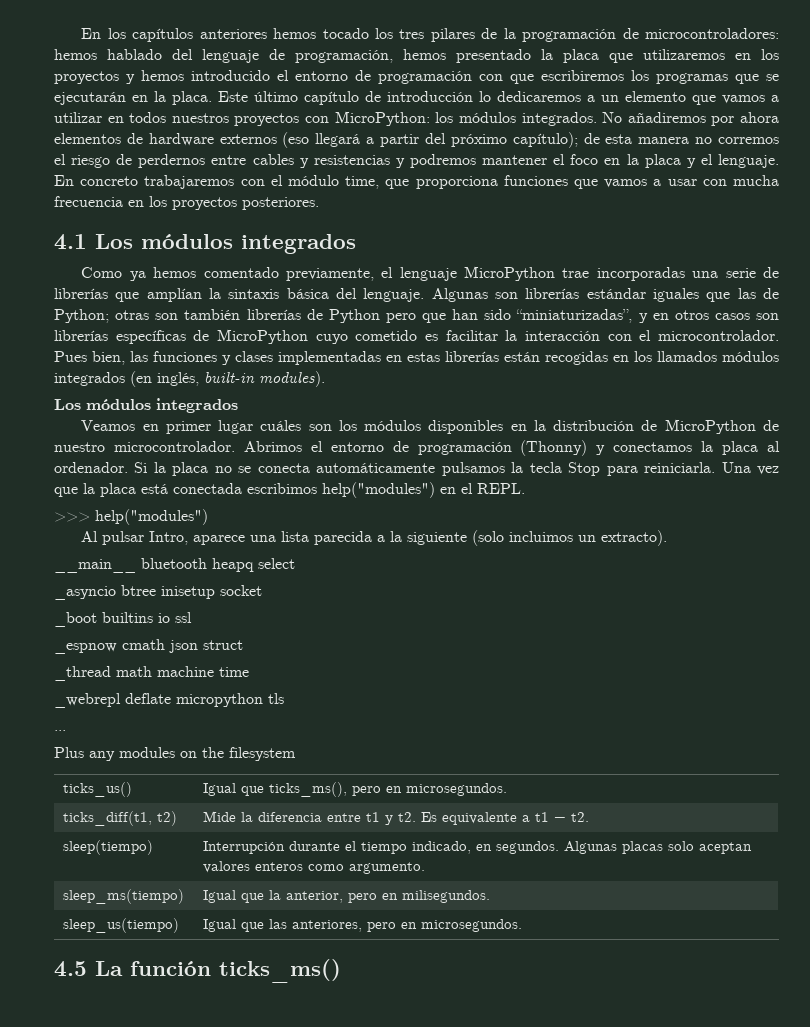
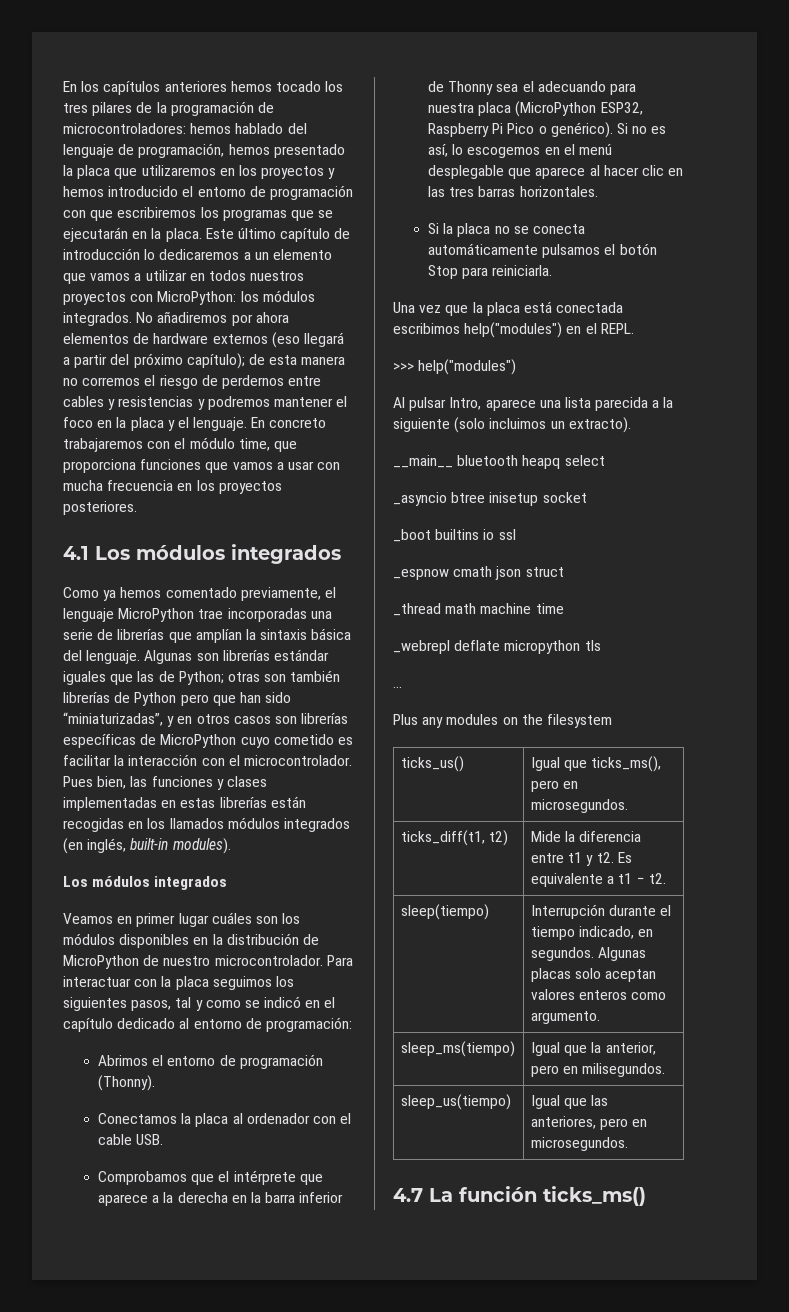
(235, 446) none -> [326,955,353,966] [63,976,294,990] [63,996,336,1011] [63,1017,352,1032] Para interactuar con la placa seguimos los siguientes pasos, tal y como se indicó en el capítulo dedicado al entorno de programación: //
[520,440,780,456] [54,462,128,473] (Thonny) y conectamos la placa al ordenador. -> [98,1075,156,1091] [98,1113,352,1127] [98,1134,164,1145] [98,1170,323,1185] [98,1192,344,1206] [428,81,636,95] [428,101,643,117] [428,122,667,138] [428,144,612,158] [428,165,684,179] [428,186,598,197] (Thonny). // Conectamos la placa al ordenador con el cable USB. // Comprobamos que el intérprete que aparece a la derecha en la barra inferior de Thonny sea el adecuando para nuestra placa (MicroPython ESP32, Raspberry Pi Pico o genérico). Si no es así, lo escogemos en el menú desplegable que aparece al hacer clic en las tres barras horizontales. //
[511,462,562,473] la tecla -> [604,243,657,255] el botón
(716, 467) none -> (553, 270) //
[54,961,87,977] 4.5 -> [393,1188,423,1202] 4.7

